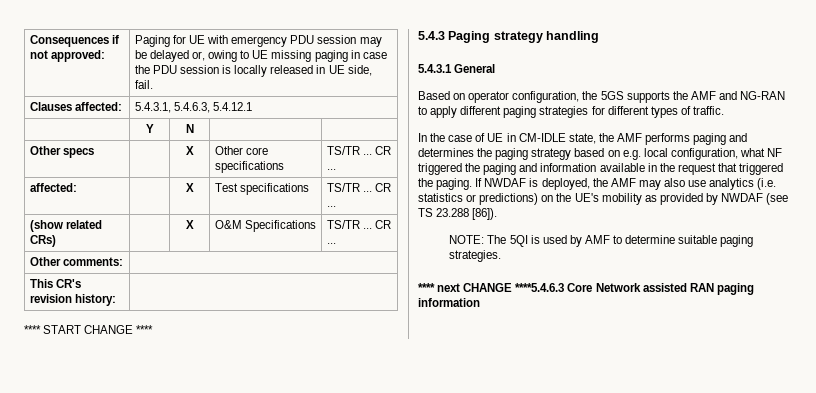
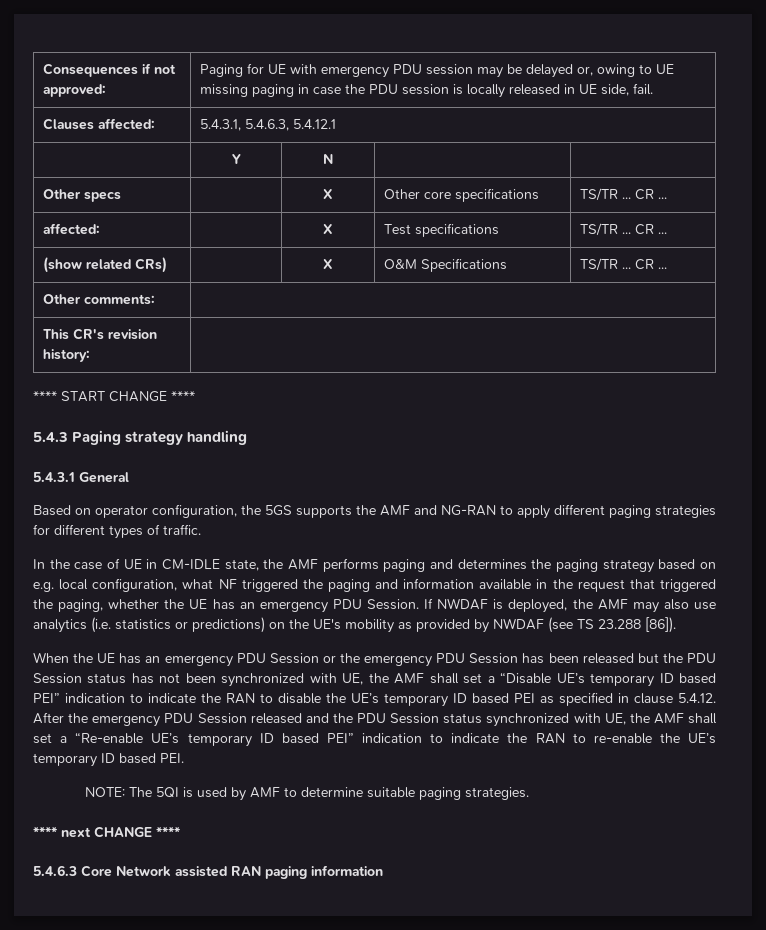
[436,178,473,190] paging. -> [58,599,419,613] paging, whether the UE has an emergency PDU Session.
(498, 214) none -> [33,652,716,667] [33,672,717,687] [33,692,716,707] [33,712,717,727] [33,732,716,747] [33,753,184,767] // When the UE has an emergency PDU Session or the emergency PDU Session has been released but the PDU Session status has not been synchronized with UE, the AMF shall set a “Disable UE’s temporary ID based PEI” indication to indicate the RAN to disable the UE’s temporary ID based PEI as specified in clause 5.4.12. After the emergency PDU Session released and the PDU Session status synchronized with UE, the AMF shall set a “Re-enable UE’s temporary ID based PEI” indication to indicate the RAN to re-enable the UE’s temporary ID based PEI.
[515,283,565,292] ****5.4.6.3 -> [156,826,180,837] [33,865,77,876] **** // 5.4.6.3

